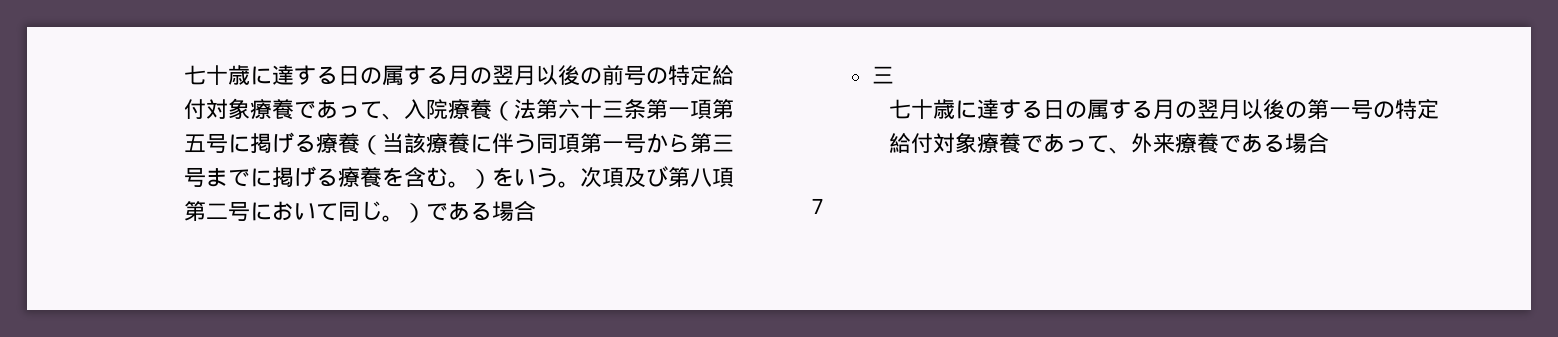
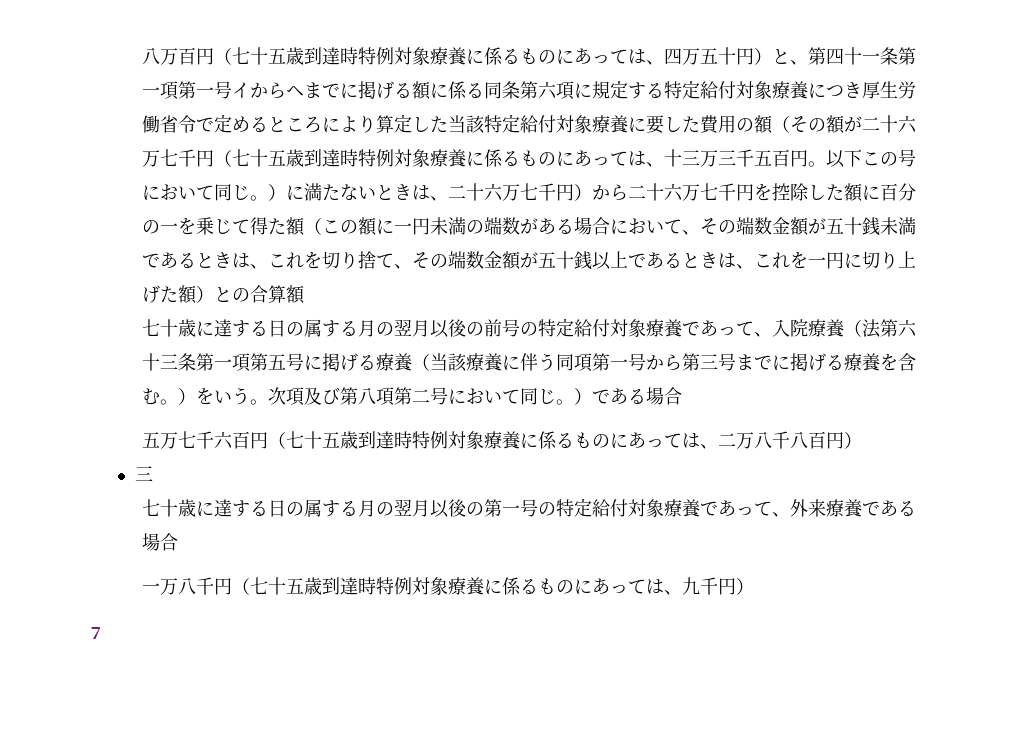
(184, 75) none -> [141,47,916,65] [141,80,916,100] [141,114,917,134] [141,149,916,168] [141,183,916,202] [141,217,916,236] [141,251,916,270] [141,285,305,304] 八万百円（七十五歳到達時特例対象療養に係るものにあっては、四万五十円）と、第四十一条第一項第一号イからヘまでに掲げる額に係る同条第六項に規定する特定給付対象療養につき厚生労働省令で定めるところにより算定した当該特定給付対象療養に要した費用の額（その額が二十六万七千円（七十五歳到達時特例対象療養に係るものにあっては、十三万三千五百円。以下この号において同じ。）に満たないときは、二十六万七千円）から二十六万七千円を控除した額に百分の一を乗じて得た額（この額に一円未満の端数がある場合において、その端数金額が五十銭未満であるときは、これを切り捨て、その端数金額が五十銭以上であるときは、これを一円に切り上げた額）との合算額 //
(537, 210) none -> [141,431,862,449] // 五万七千六百円（七十五歳到達時特例対象療養に係るものにあっては、二万八千八百円）
(1330, 142) none -> [141,577,754,595] // 一万八千円（七十五歳到達時特例対象療養に係るものにあっては、九千円）

